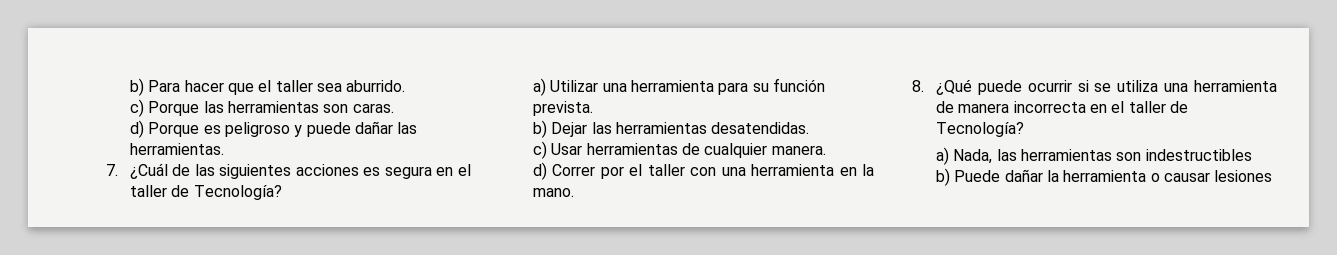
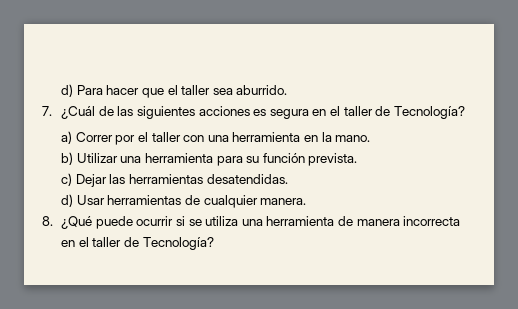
[129,78,144,96] b) -> [60,84,73,97] d)
[129,99,394,117] [129,120,418,138] [129,143,224,155] // c) Porque las herramientas son caras. // d) Porque es peligroso y puede dañar las herramientas. -> (288, 90) none
[550,78,825,95] [532,101,593,116] [532,120,810,138] [532,141,826,159] [532,162,547,180] Utilizar una herramienta para su función prevista. // b) Dejar las herramientas desatendidas. // c) Usar herramientas de cualquier manera. // d) -> (72, 137) none
(574, 192) none -> [60,152,358,166] [60,173,288,187] [60,194,307,208] // b) Utilizar una herramienta para su función prevista. // c) Dejar las herramientas desatendidas. // d) Usar herramientas de cualquier manera.
[935,147,1252,165] [935,168,1273,186] // a) Nada, las herramientas son indestructibles // b) Puede dañar la herramienta o causar lesiones -> (214, 243) none

